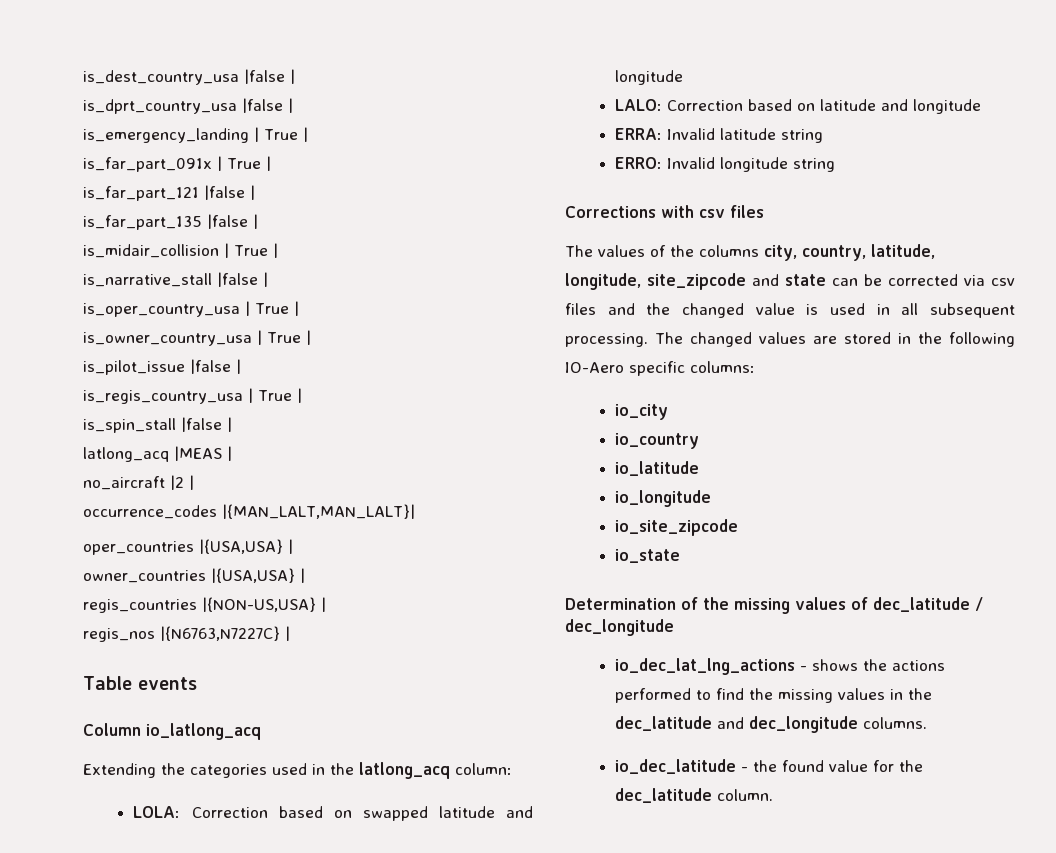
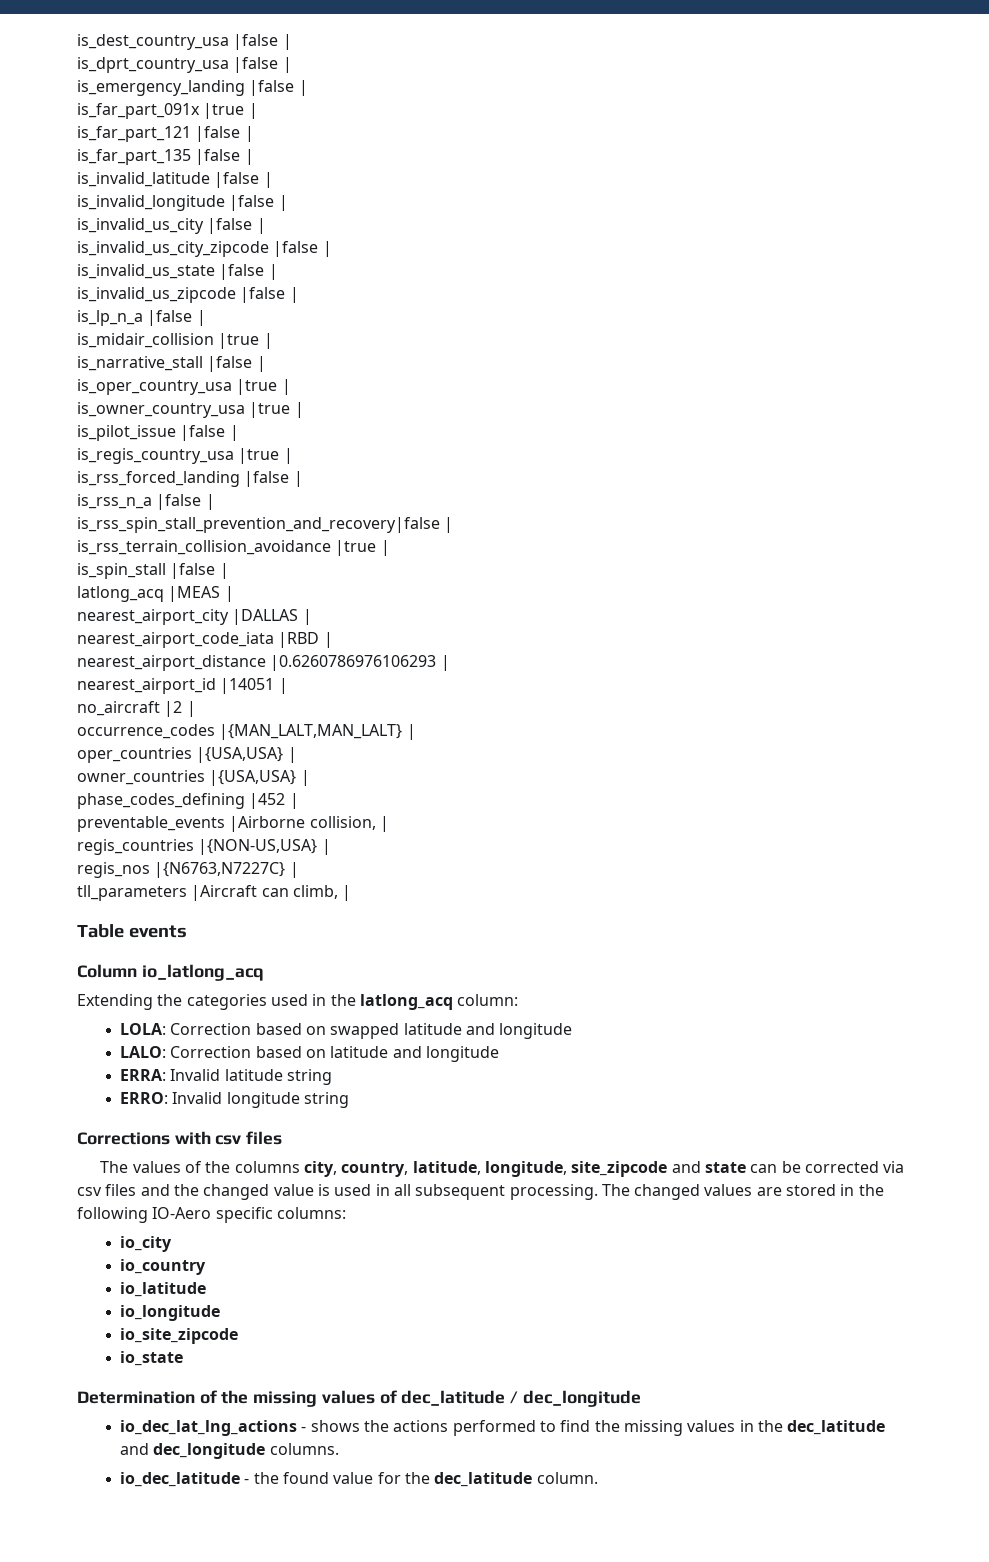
[254,127,298,142] | True -> [249,80,295,96] |false
[217,156,261,171] | True -> [203,103,245,119] |true
(258, 221) none -> [77,172,273,188] [77,195,288,211] [77,218,266,234] [77,241,332,257] [77,264,278,280] [77,287,299,303] [77,310,206,326] // is_invalid_latitude |false | // is_invalid_longitude |false | // is_invalid_us_city |false | // is_invalid_us_city_zipcode |false | // is_invalid_us_state |false | // is_invalid_us_zipcode |false | // is_lp_n_a |false |
[224,243,268,258] | True -> [218,333,260,349] |true
[245,301,289,316] | True -> [236,379,278,395] |true
[257,330,301,345] | True -> [249,402,291,418] |true
[248,388,292,403] | True -> [238,448,293,464] [77,471,303,487] [77,494,215,510] [77,517,454,533] [77,540,377,556] |true | // is_rss_forced_landing |false | // is_rss_n_a |false | // is_rss_spin_stall_prevention_and_recovery|false | // is_rss_terrain_collision_avoidance |true
(232, 453) none -> [77,609,312,625] [77,632,333,648] [77,655,450,671] [77,678,288,694] // nearest_airport_city |DALLAS | // nearest_airport_code_iata |RBD | // nearest_airport_distance |0.6260786976106293 | // nearest_airport_id |14051 |
[222,504,415,519] |{MAN_LALT,MAN_LALT}| -> [219,724,416,740] |{MAN_LALT,MAN_LALT} |
(305, 575) none -> [77,793,299,809] [77,816,389,832] // phase_codes_defining |452 | // preventable_events |Airborne collision, |
(290, 633) none -> [77,885,352,901] // tll_parameters |Aircraft can climb, |

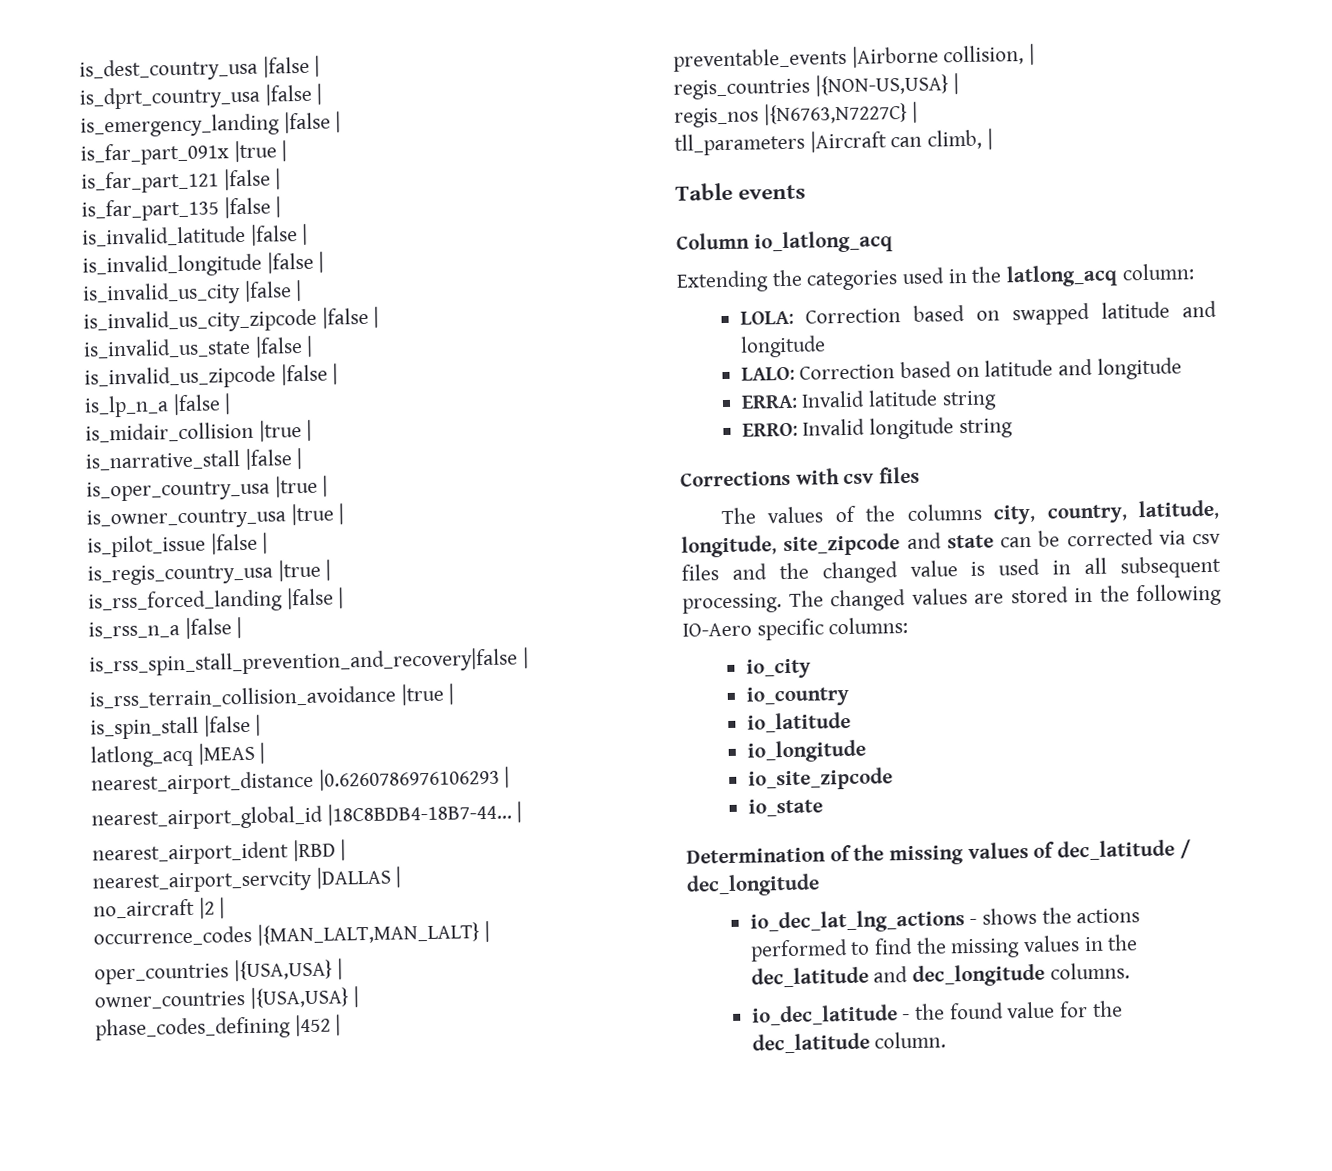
[77,609,312,625] [77,632,333,648] [77,655,450,671] [77,678,275,694] nearest_airport_city |DALLAS | // nearest_airport_code_iata |RBD | // nearest_airport_distance |0.6260786976106293 | // nearest_airport_id |14051 -> [91,766,511,796] [91,801,523,831] [92,839,347,866] [92,866,391,894] nearest_airport_distance |0.6260786976106293 | // nearest_airport_global_id |18C8BDB4-18B7-44… | // nearest_airport_ident |RBD | // nearest_airport_servcity |DALLAS

